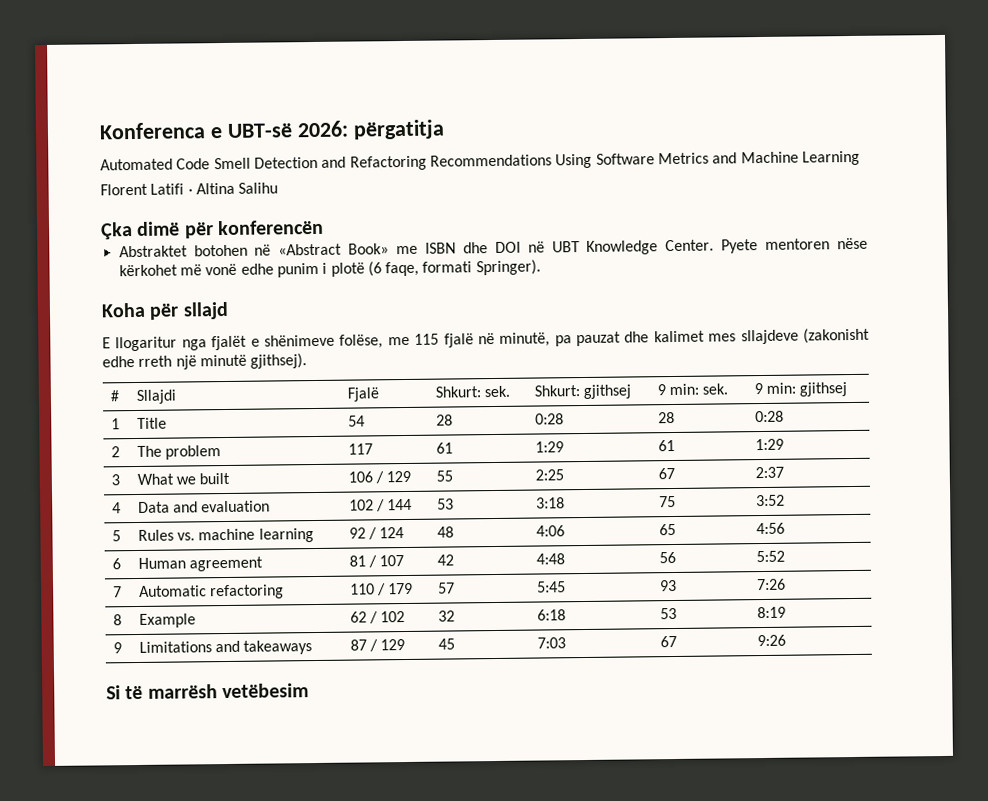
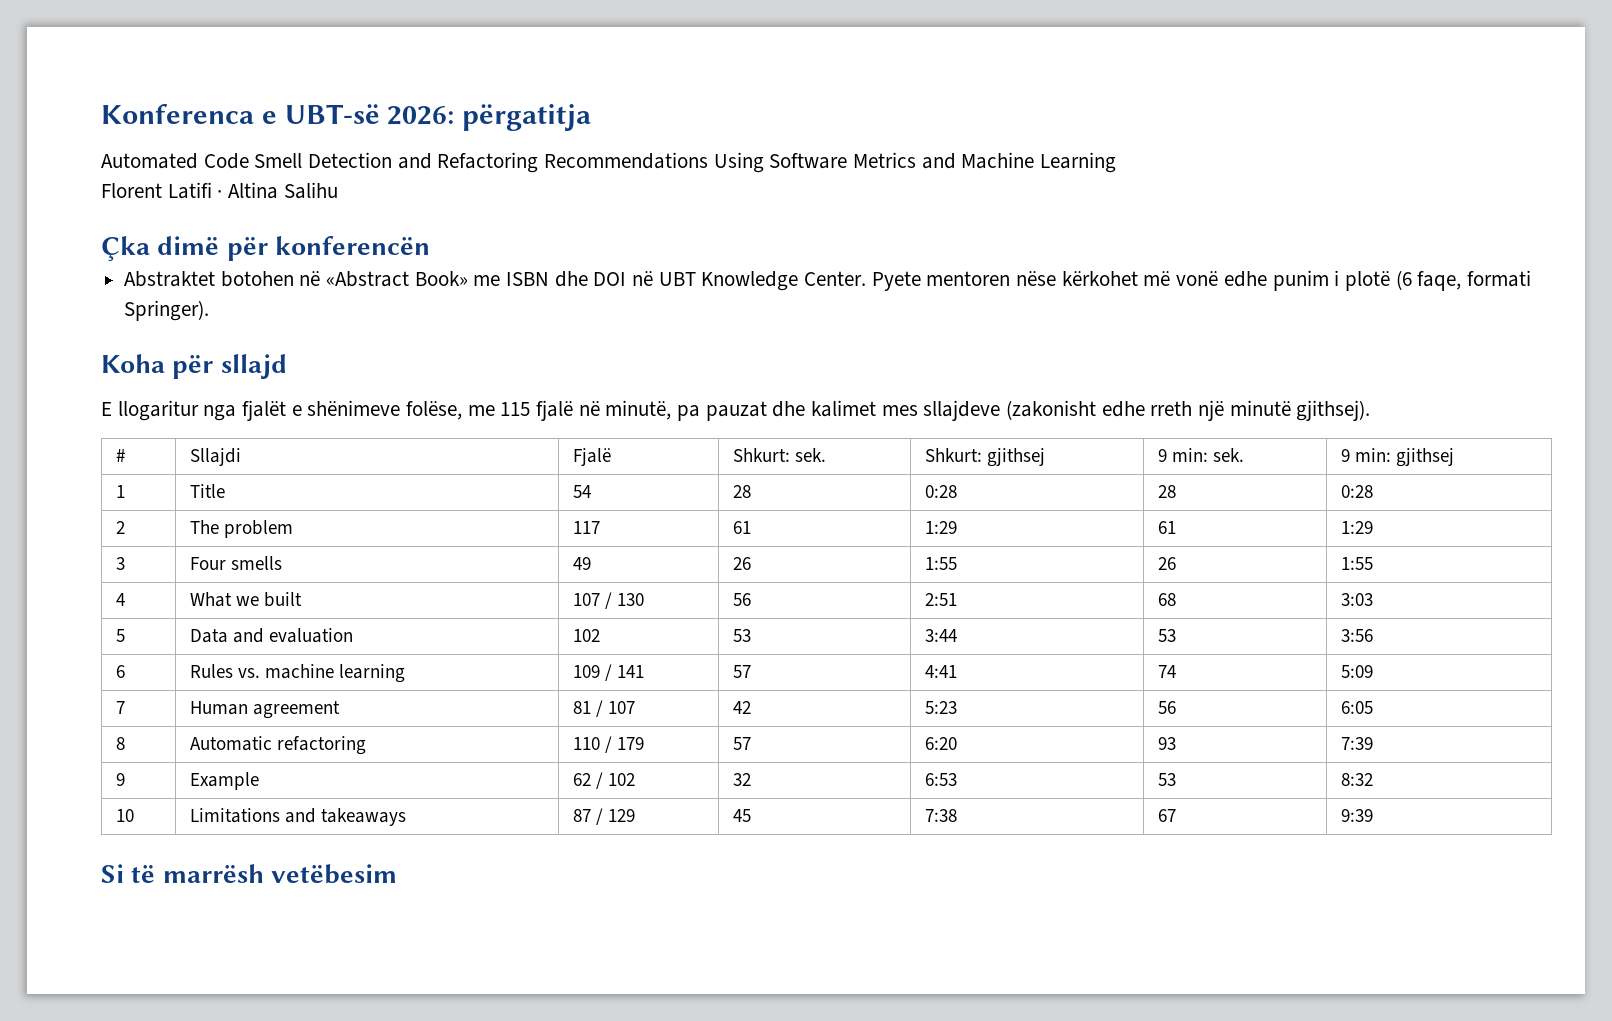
[136,472,231,485] [347,470,412,484] [435,470,453,482] [534,469,564,481] [657,467,675,480] [754,466,784,479] [111,502,121,514] What we built | 106 / 129 | 55 | 2:25 | 67 | 2:37 // 4 -> [189,556,283,570] [572,557,591,570] [732,557,751,570] [924,557,957,570] [1157,557,1176,570] [1340,557,1373,570] [115,593,125,606] [189,592,303,607] [572,592,645,609] [732,593,751,606] [924,593,957,606] [1157,593,1176,606] [1340,593,1373,606] [115,629,125,642] Four smells | 49 | 26 | 1:55 | 26 | 1:55 // 4 | What we built | 107 / 130 | 56 | 2:51 | 68 | 3:03 // 5
[376,498,413,512] [436,498,454,510] [535,497,565,509] [658,495,676,508] [755,494,785,507] [111,530,121,542] / 144 | 53 | 3:18 | 75 | 3:52 // 5 -> [732,629,751,642] [924,629,957,642] [1157,629,1176,642] [1340,629,1373,642] [115,665,125,678] | 53 | 3:44 | 53 | 3:56 // 6
[348,527,405,540] [436,526,454,538] [535,525,565,537] [658,523,676,536] [755,522,785,535] [111,558,121,570] 92 / 124 | 48 | 4:06 | 65 | 4:56 // 6 -> [572,664,645,681] [732,665,751,678] [924,665,957,678] [1157,665,1176,678] [1340,665,1373,678] [115,701,125,714] 109 / 141 | 57 | 4:41 | 74 | 5:09 // 7
[535,553,565,565] [658,551,676,564] [755,550,785,563] [112,586,122,598] 4:48 | 56 | 5:52 // 7 -> [924,701,957,714] [1157,701,1176,714] [1340,701,1373,714] [115,737,125,750] 5:23 | 56 | 6:05 // 8
[536,581,566,593] 5:45 -> [924,737,957,750] 6:20
[756,578,786,591] [112,614,122,626] 7:26 // 8 -> [1340,737,1373,750] [115,773,125,786] 7:39 // 9
[536,609,566,621] [659,607,677,620] [756,606,786,619] [112,642,122,654] 6:18 | 53 | 8:19 // 9 -> [924,773,957,786] [1157,773,1176,786] [1340,773,1373,786] [115,809,134,822] 6:53 | 53 | 8:32 // 10
[536,637,566,649] [659,635,677,648] [756,634,786,647] 7:03 | 67 | 9:26 -> [924,809,957,822] [1157,809,1176,822] [1340,809,1373,822] 7:38 | 67 | 9:39

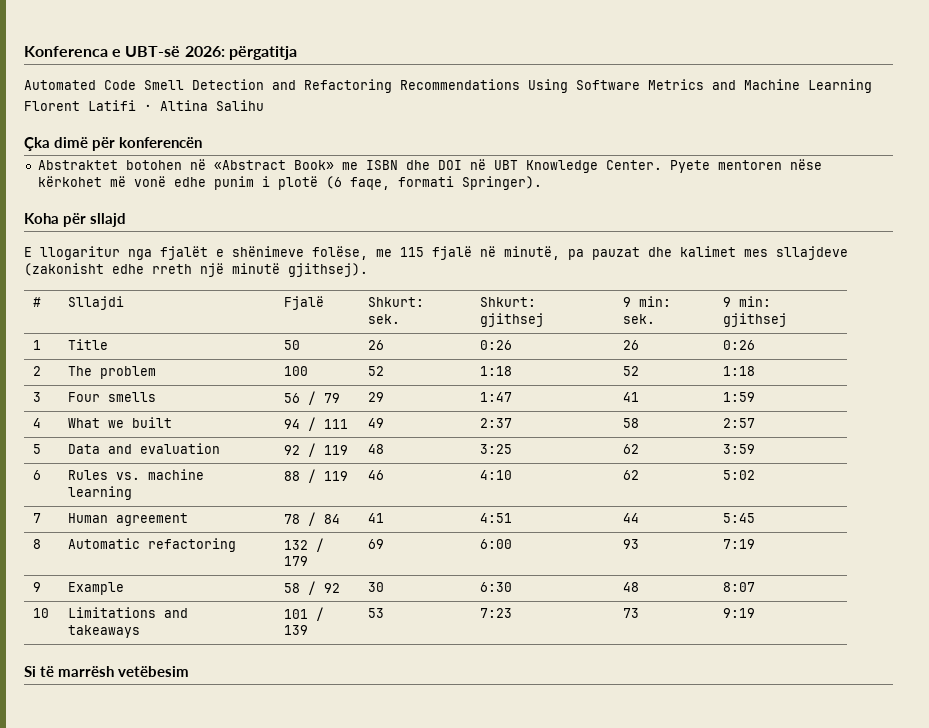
[572,485,591,498] [732,485,751,498] [924,485,957,498] [1157,485,1176,498] [1340,485,1373,498] [115,521,125,534] [189,520,294,538] [572,521,600,534] [732,521,751,534] [924,521,957,534] [1157,521,1176,534] [1340,521,1373,534] [115,557,125,570] [189,556,283,570] [572,557,591,570] [732,557,751,570] [924,557,957,570] [1157,557,1176,570] [1340,557,1373,570] [115,593,125,606] [189,592,303,607] [572,592,645,609] [732,593,751,606] [924,593,957,606] [1157,593,1176,606] [1340,593,1373,606] [115,629,125,642] [189,628,354,643] [572,629,600,642] [732,629,751,642] [924,629,957,642] [1157,629,1176,642] [1340,629,1373,642] 54 | 28 | 0:28 | 28 | 0:28 // 2 | The problem | 117 | 61 | 1:29 | 61 | 1:29 // 3 | Four smells | 49 | 26 | 1:55 | 26 | 1:55 // 4 | What we built | 107 / 130 | 56 | 2:51 | 68 | 3:03 // 5 | Data and evaluation | 102 | 53 | 3:44 | 53 | 3:56 -> [284,340,301,350] [368,340,385,350] [480,340,513,350] [623,340,640,350] [723,340,756,350] [33,366,42,376] [68,366,157,379] [284,366,309,376] [368,366,385,376] [480,366,513,376] [623,366,640,376] [723,366,756,376] [33,392,42,402] [68,392,157,402] [284,391,341,405] [368,392,385,402] [480,392,513,402] [623,392,640,402] [723,392,756,402] [33,418,42,428] [68,417,173,428] [284,417,349,431] [368,418,385,428] [480,418,513,428] [623,418,640,428] [723,418,756,428] [33,444,42,454] [68,443,221,454] [284,443,349,457] [368,444,385,454] [480,444,513,454] [623,444,640,454] [723,444,756,454] 50 | 26 | 0:26 | 26 | 0:26 // 2 | The problem | 100 | 52 | 1:18 | 52 | 1:18 // 3 | Four smells | 56 / 79 | 29 | 1:47 | 41 | 1:59 // 4 | What we built | 94 / 111 | 49 | 2:37 | 58 | 2:57 // 5 | Data and evaluation | 92 / 119 | 48 | 3:25 | 62 | 3:59
[572,664,645,681] [732,665,751,678] [924,665,957,678] [1157,665,1176,678] [1340,665,1373,678] [115,701,125,714] [189,701,341,719] [572,700,636,717] [732,701,751,714] [924,701,957,714] [1157,701,1176,714] [1340,701,1373,714] 109 / 141 | 57 | 4:41 | 74 | 5:09 // 7 | Human agreement | 81 / 107 | 42 | 5:23 | 56 | 6:05 -> [284,469,349,483] [368,470,385,480] [480,470,513,480] [623,470,640,480] [723,470,756,480] [33,513,42,523] [68,513,189,526] [284,512,341,526] [368,513,385,523] [480,513,513,523] [623,513,640,523] [723,513,756,523] 88 / 119 | 46 | 4:10 | 62 | 5:02 // 7 | Human agreement | 78 / 84 | 41 | 4:51 | 44 | 5:45
[572,737,600,750] 110 -> [284,540,309,550] 132
[732,737,751,750] [924,737,957,750] 57 | 6:20 -> [368,539,385,549] [480,539,513,549] 69 | 6:00
[1340,737,1373,750] 7:39 -> [723,539,756,549] 7:19
[572,772,636,789] [732,773,751,786] [924,773,957,786] [1157,773,1176,786] [1340,773,1373,786] [115,809,134,822] [189,808,407,826] [572,808,636,825] [732,809,751,822] [924,809,957,822] [1157,809,1176,822] [1340,809,1373,822] 62 / 102 | 32 | 6:53 | 53 | 8:32 // 10 | Limitations and takeaways | 87 / 129 | 45 | 7:38 | 67 | 9:39 -> [284,581,341,595] [368,582,385,592] [480,582,513,592] [623,582,640,592] [723,582,756,592] [33,608,50,618] [68,607,189,618] [68,625,141,638] [284,607,325,621] [284,625,309,635] [368,608,385,618] [480,608,513,618] [623,608,640,618] [723,608,756,618] 58 / 92 | 30 | 6:30 | 48 | 8:07 // 10 | Limitations and takeaways | 101 / 139 | 53 | 7:23 | 73 | 9:19

